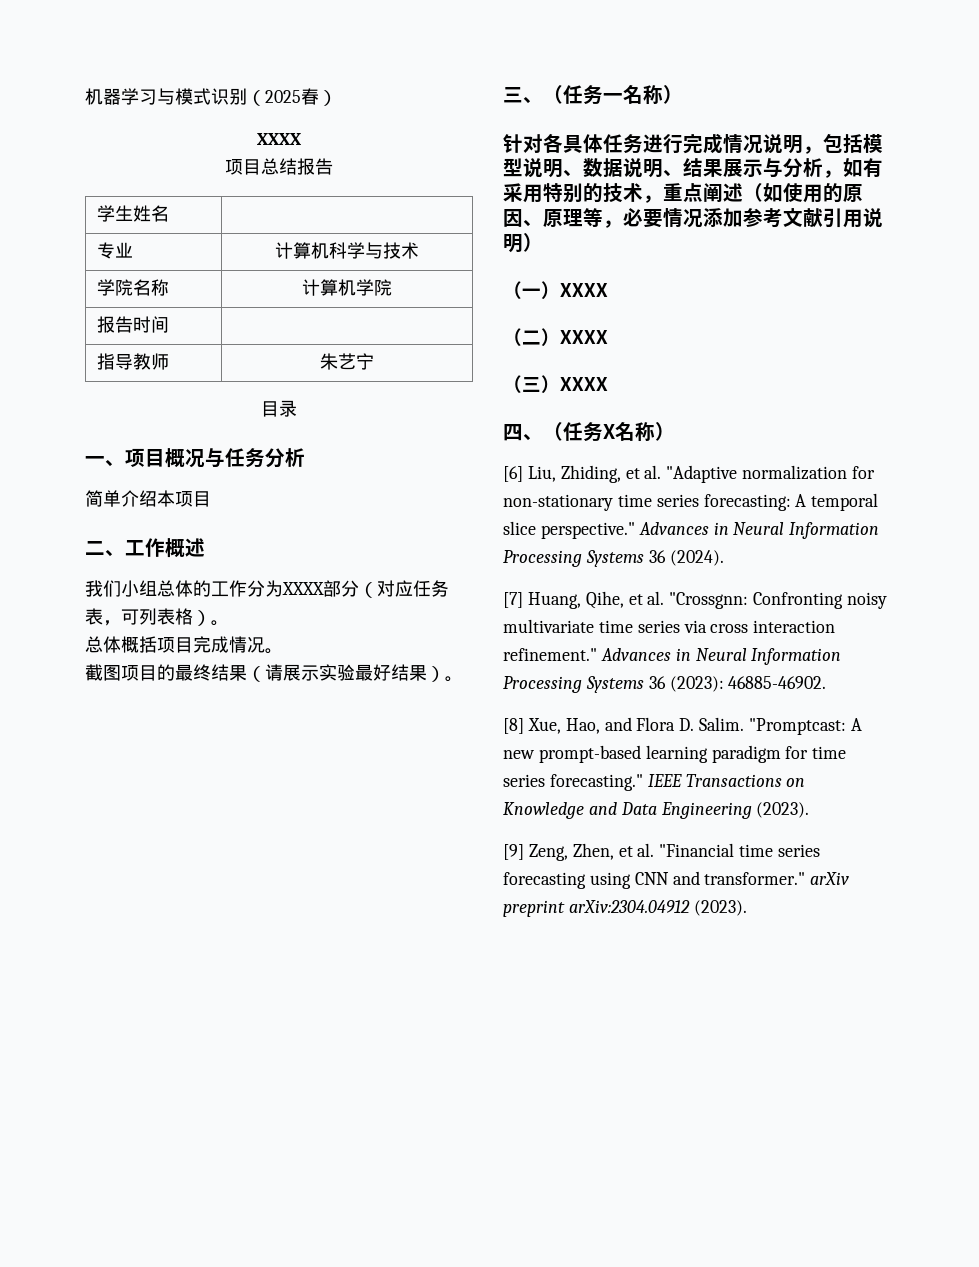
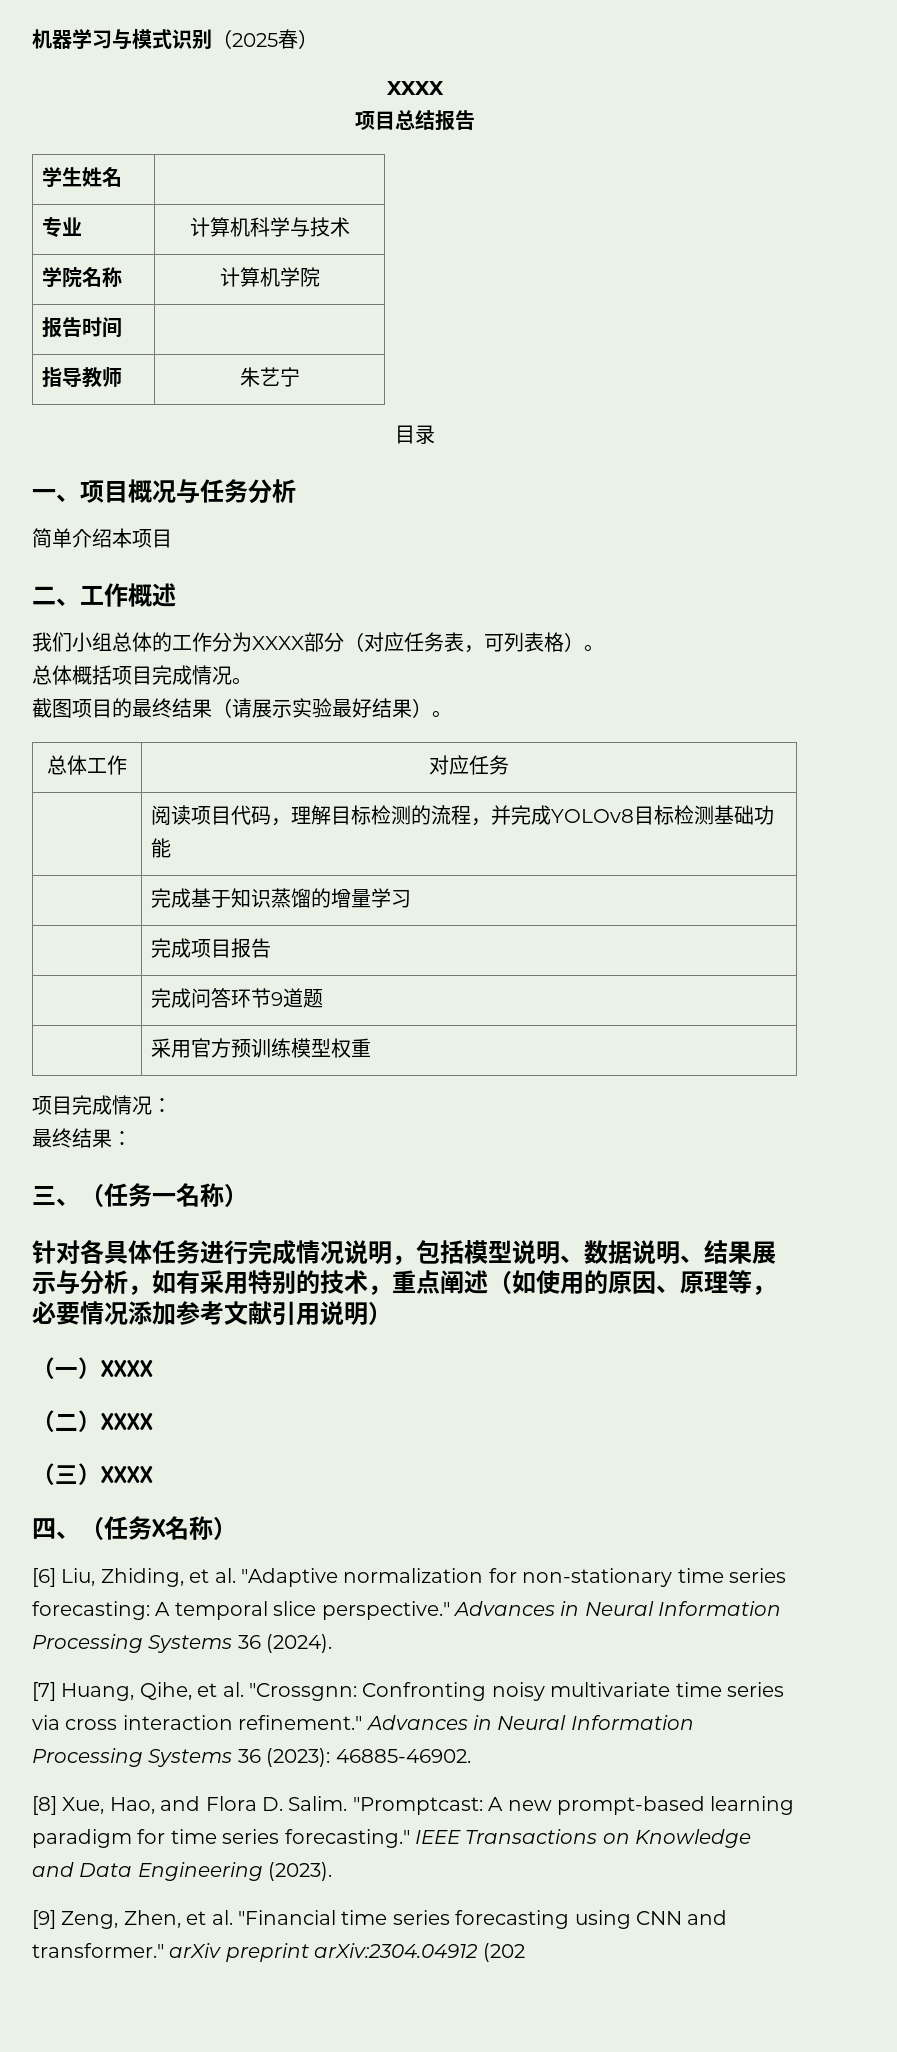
(463, 679) none -> [47,755,127,775] [429,755,509,775] [151,805,775,826] [151,838,172,858] [151,888,412,908] [151,938,272,958] [151,988,324,1008] [151,1038,372,1058] [32,1095,172,1115] [32,1128,132,1148] // 总体工作 | 对应任务 // | 阅读项目代码，理解目标检测的流程，并完成YOLOv8目标检测基础功能 // | 完成基于知识蒸馏的增量学习 // | 完成项目报告 // | 完成问答环节9道题 // | 采用官方预训练模型权重 // 项目完成情况： // 最终结果：
[693,900,747,916] (2023). -> [482,1943,525,1962] (202

